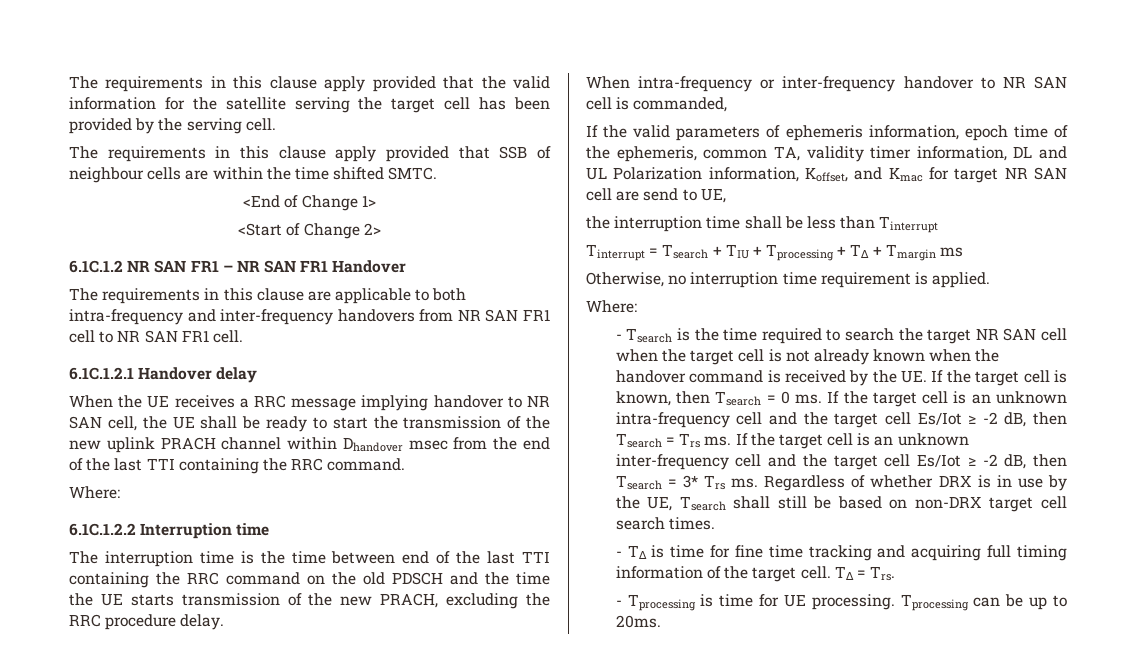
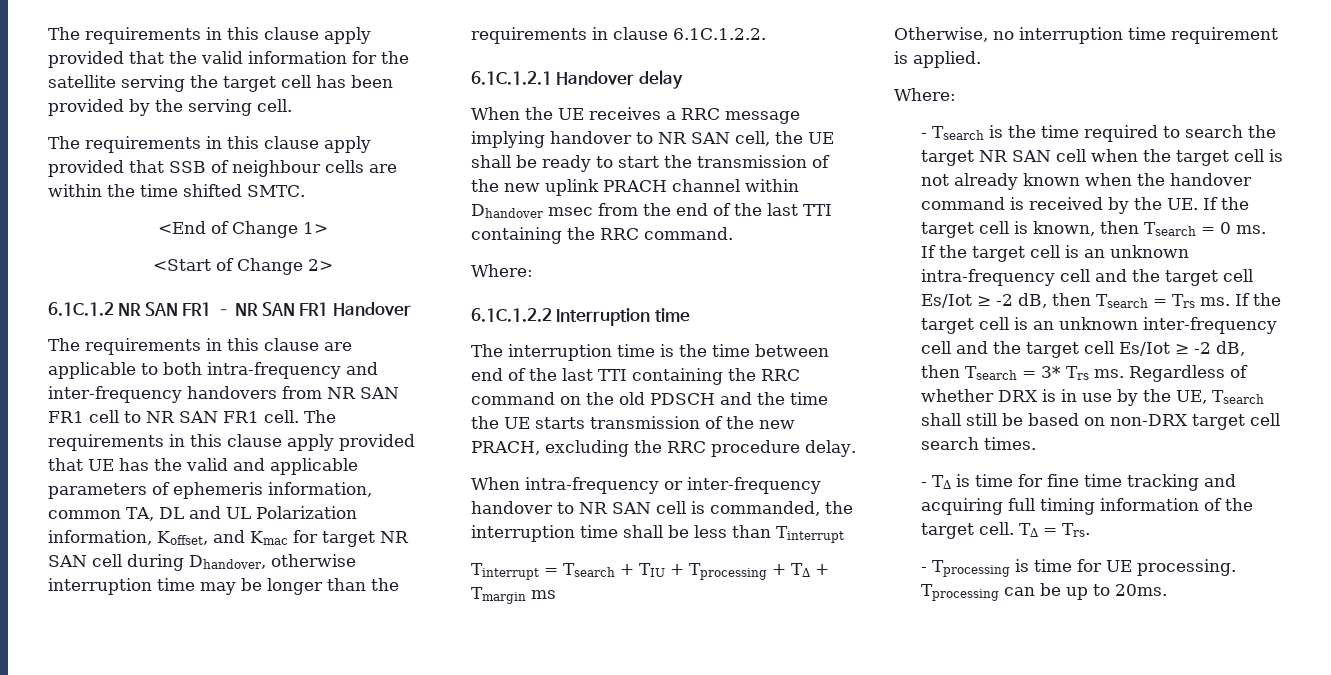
(243, 336) none -> [304,410,336,423] [48,434,415,451] [48,458,358,475] [48,482,372,499] [48,506,357,521] [48,530,409,547] [48,554,356,571] [48,578,399,595] [471,27,766,44] The requirements in this clause apply provided that UE has the valid and applicable parameters of ephemeris information, common TA, DL and UL Polarization information, Koffset, and Kmac for target NR SAN cell during Dhandover, otherwise interruption time may be longer than the requirements in clause 6.1C.1.2.2.
[586,125,1068,141] [586,146,1067,162] [586,167,1067,183] [586,188,726,203] // If the valid parameters of ephemeris information, epoch time of the ephemeris, common TA, validity timer information, DL and UL Polarization information, Koffset, and Kmac for target NR SAN cell are send to UE, // -> (820, 508) none

